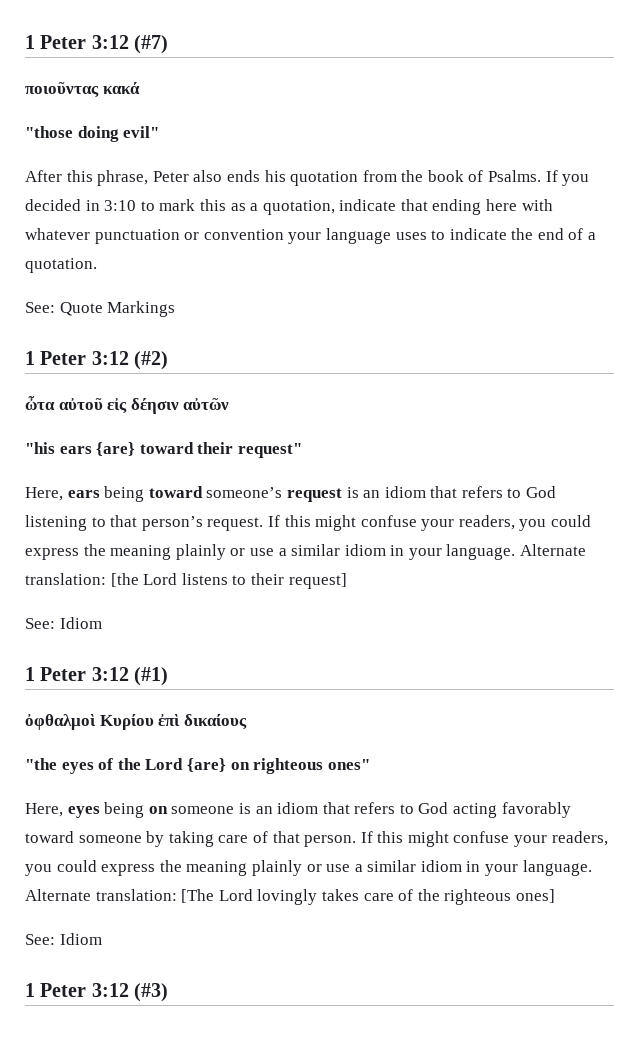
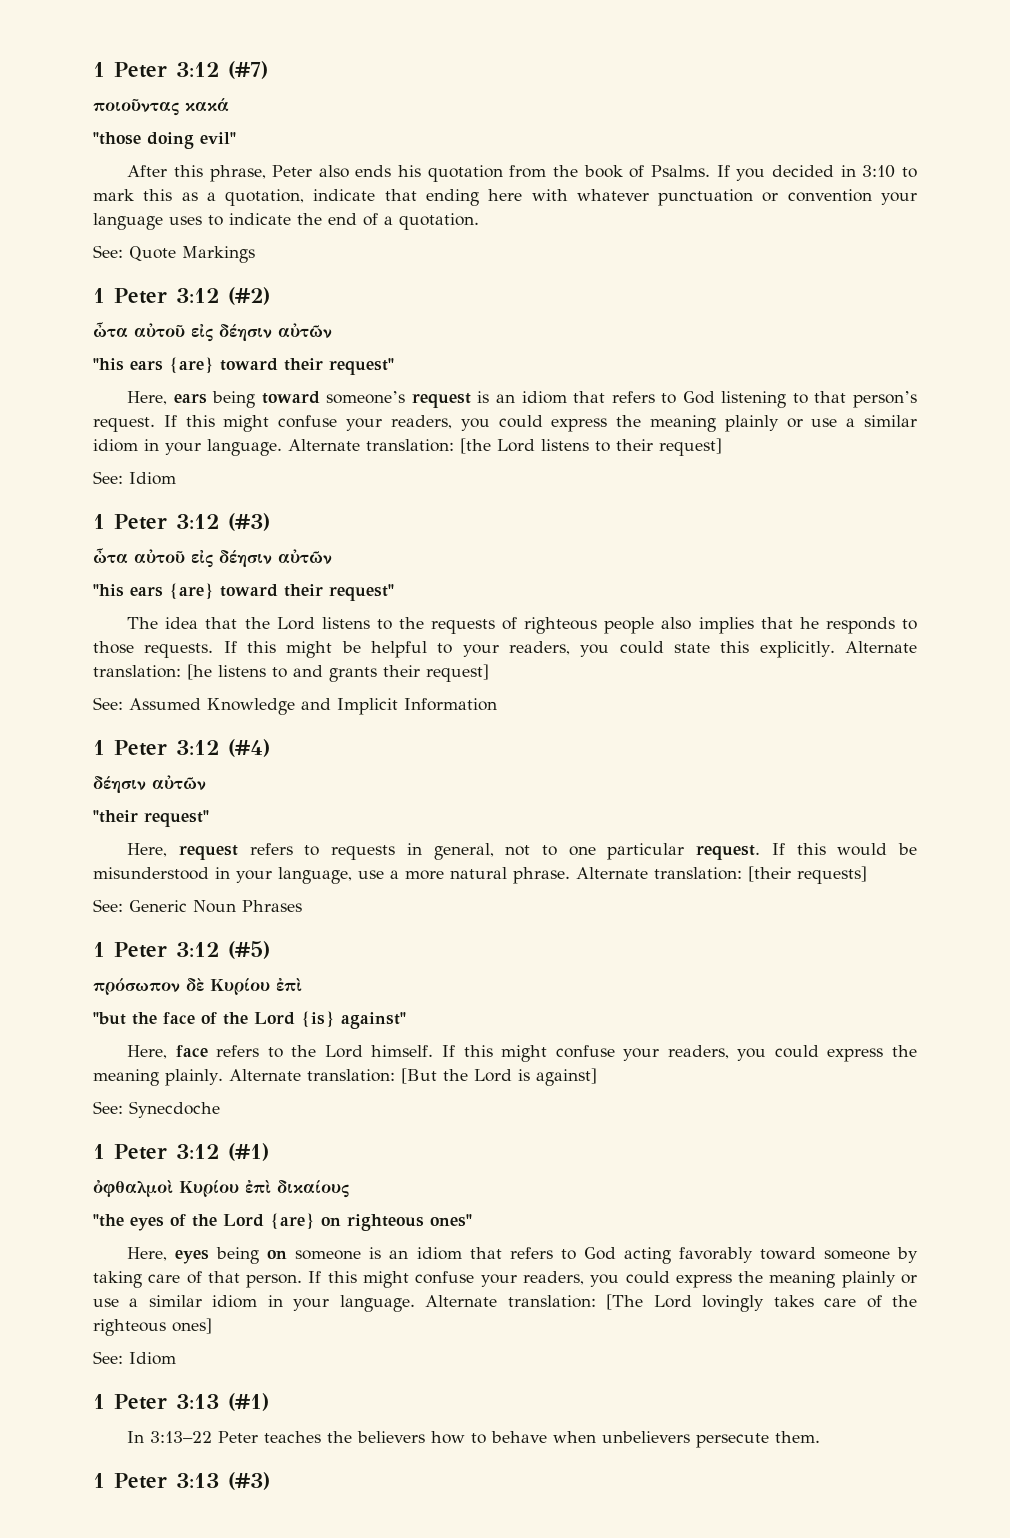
(102, 623) none -> [93,513,270,531] [93,548,332,568] [93,583,394,601] [127,617,917,634] [93,641,918,658] [93,664,489,682] [93,697,497,715] [93,739,270,757] [93,775,206,793] [93,810,209,827] [127,843,918,860] [93,866,867,884] [93,899,302,913] [93,941,270,959] [93,978,302,995] [93,1011,406,1029] [127,1045,917,1062] [93,1068,597,1086] [93,1101,220,1118] // 1 Peter 3:12 (#3) // ὦτα αὐτοῦ εἰς δέησιν αὐτῶν // "his ears {are} toward their request" // The idea that the Lord listens to the requests of righteous people also implies that he responds to those requests. If this might be helpful to your readers, you could state this explicitly. Alternate translation: [he listens to and grants their request] // See: Assumed Knowledge and Implicit Information // 1 Peter 3:12 (#4) // δέησιν αὐτῶν // "their request" // Here, request refers to requests in general, not to one particular request. If this would be misunderstood in your language, use a more natural phrase. Alternate translation: [their requests] // See: Generic Noun Phrases // 1 Peter 3:12 (#5) // πρόσωπον δὲ Κυρίου ἐπὶ // "but the face of the Lord {is} against" // Here, face refers to the Lord himself. If this might confuse your readers, you could express the meaning plainly. Alternate translation: [But the Lord is against] // See: Synecdoche
[91,983,129,997] 3:12 -> [175,1393,269,1411] [127,1431,821,1448] [93,1473,219,1489] 3:13 (#1) // In 3:13–22 Peter teaches the believers how to behave when unbelievers persecute them. // 1 Peter 3:13

